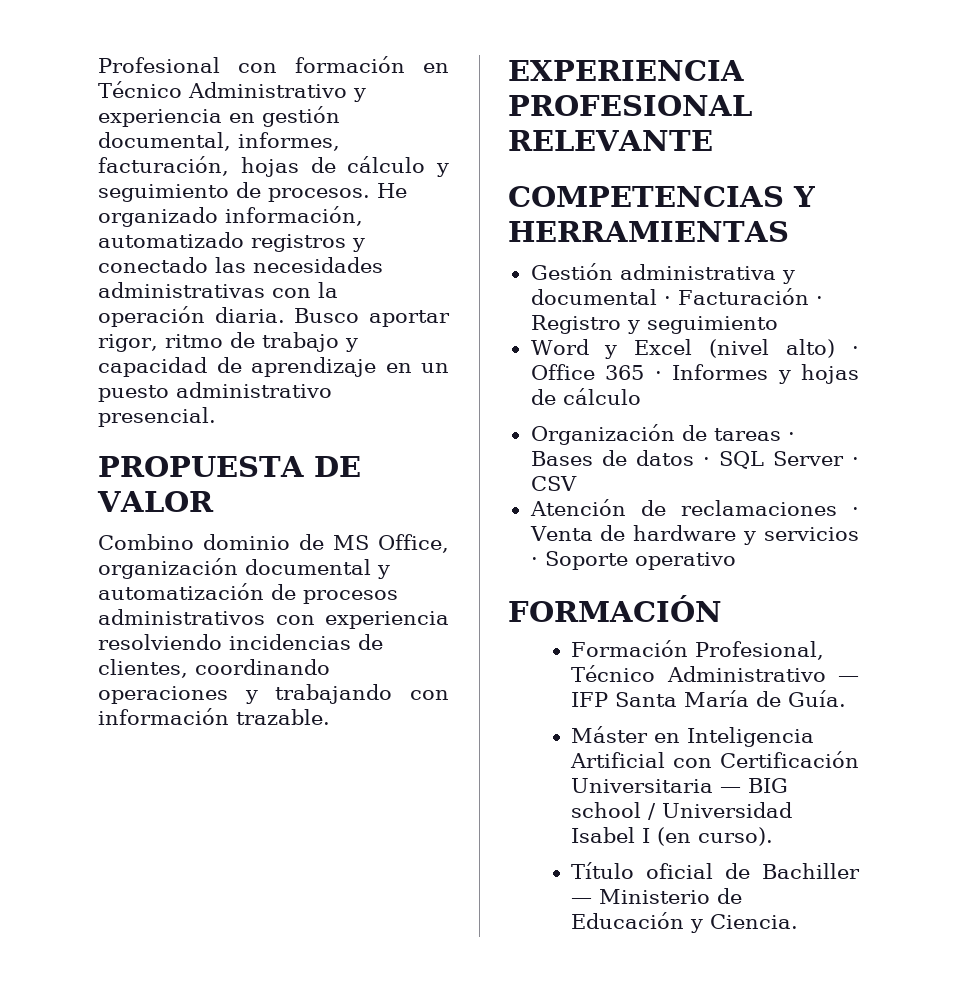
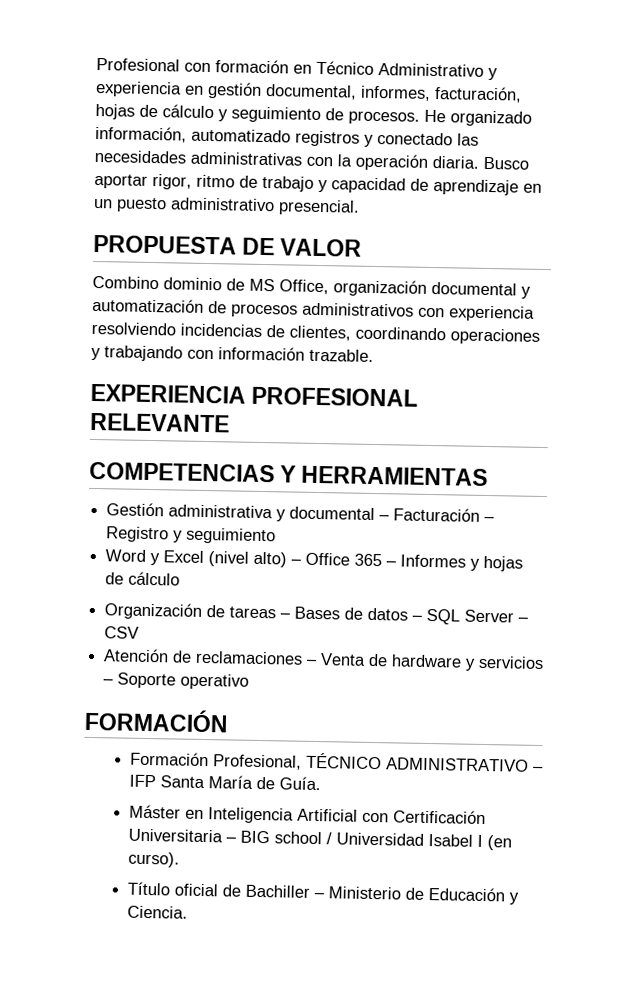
[663,288,823,305] · Facturación · -> [379,507,496,523] – Facturación –
[852,346,859,355] · -> [291,559,303,565] –
[654,371,662,380] · -> [386,561,398,567] –
[787,432,795,441] · -> [280,613,292,619] –
[702,457,710,466] · -> [412,615,424,621] –
[852,457,859,466] · -> [518,617,530,623] –
[852,507,859,516] · -> [306,659,318,666] –
[530,557,538,566] · -> [103,679,115,685] –
[571,665,859,682] Técnico Administrativo — -> [305,752,544,773] TÉCNICO ADMINISTRATIVO –
[720,787,742,793] — -> [225,837,237,843] –
[571,898,593,904] — -> [313,892,325,899] –

